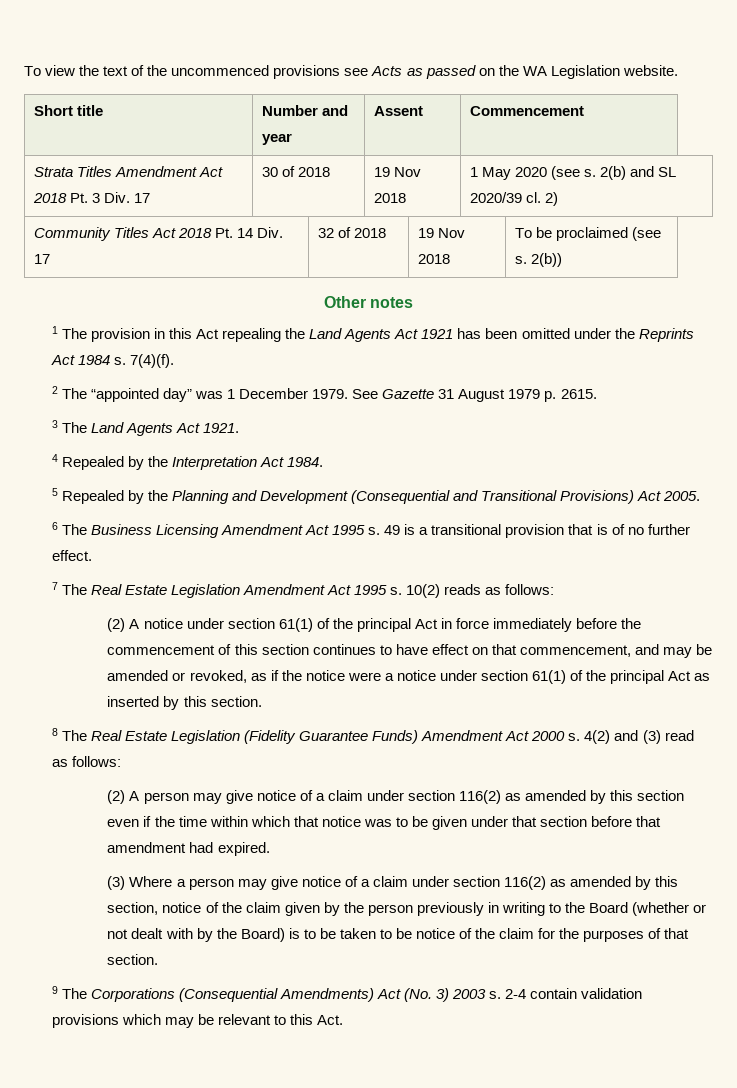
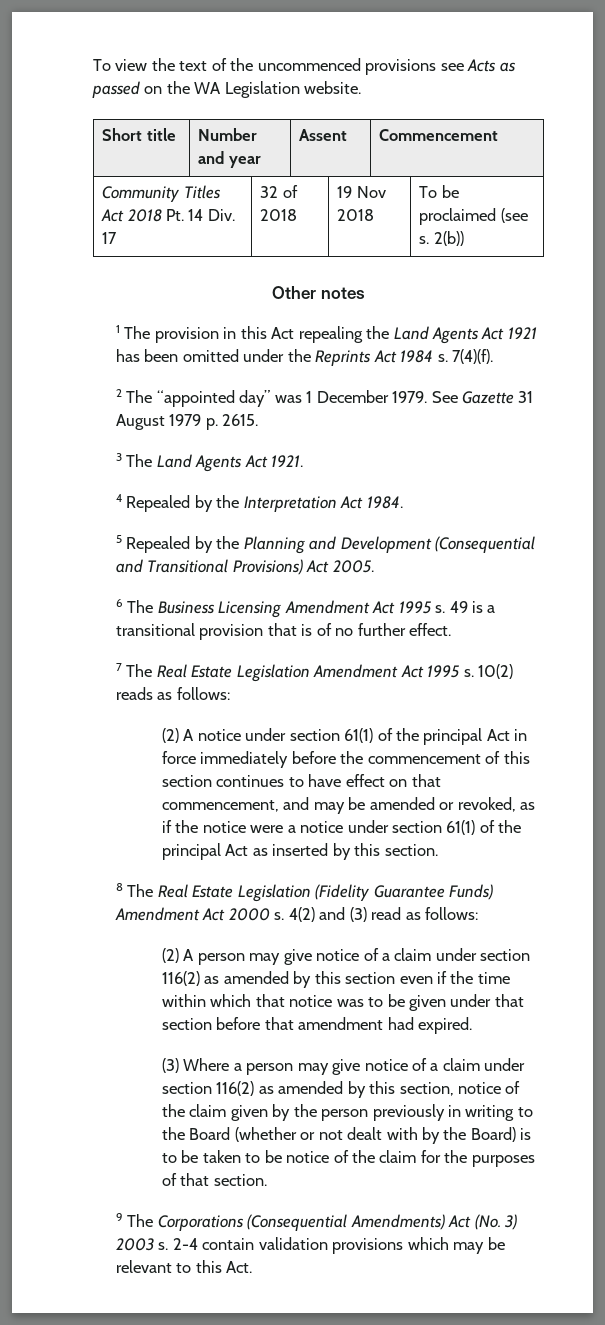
[33,166,223,177] [32,192,151,203] [261,166,330,177] [373,167,421,177] [373,193,406,203] [469,166,677,180] [469,192,558,206] // Strata Titles Amendment Act 2018 Pt. 3 Div. 17 | 30 of 2018 | 19 Nov 2018 | 1 May 2020 (see s. 2(b) and SL 2020/39 cl. 2) -> (499, 135) none

